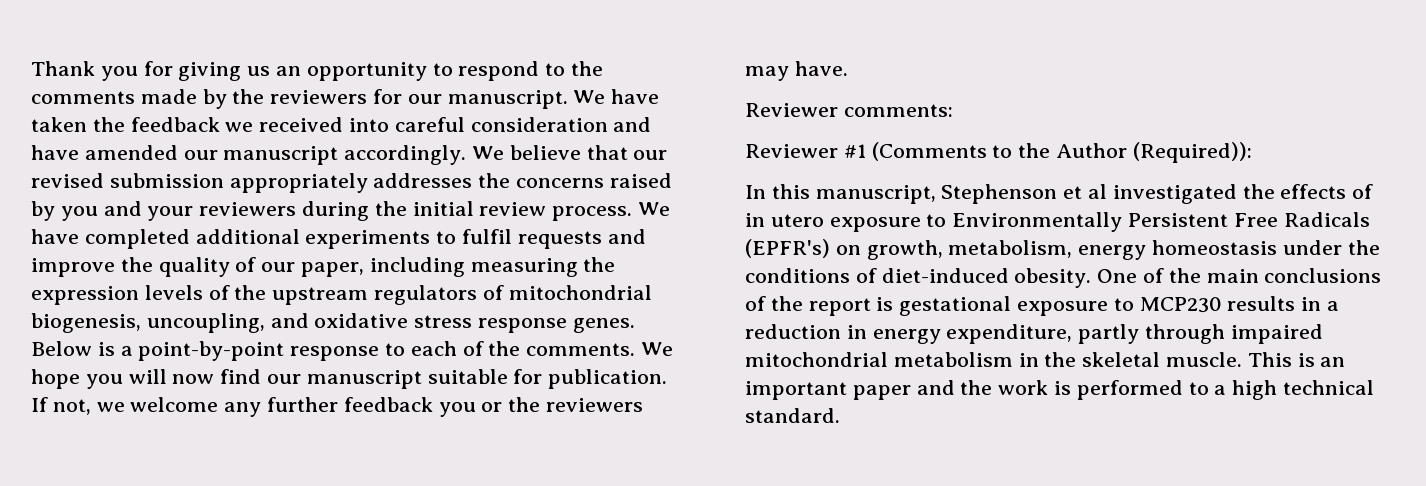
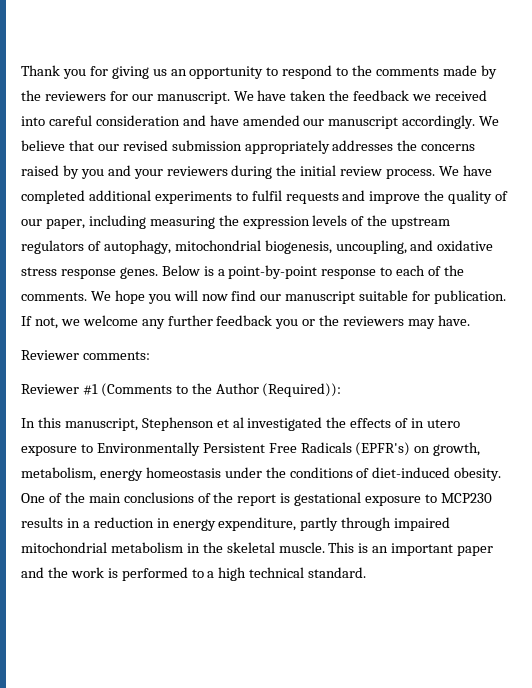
(504, 292) none -> [103,240,171,254] autophagy,

